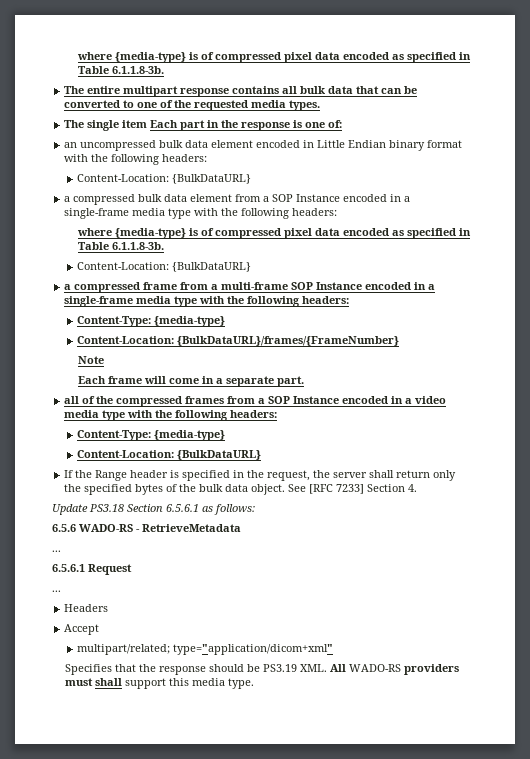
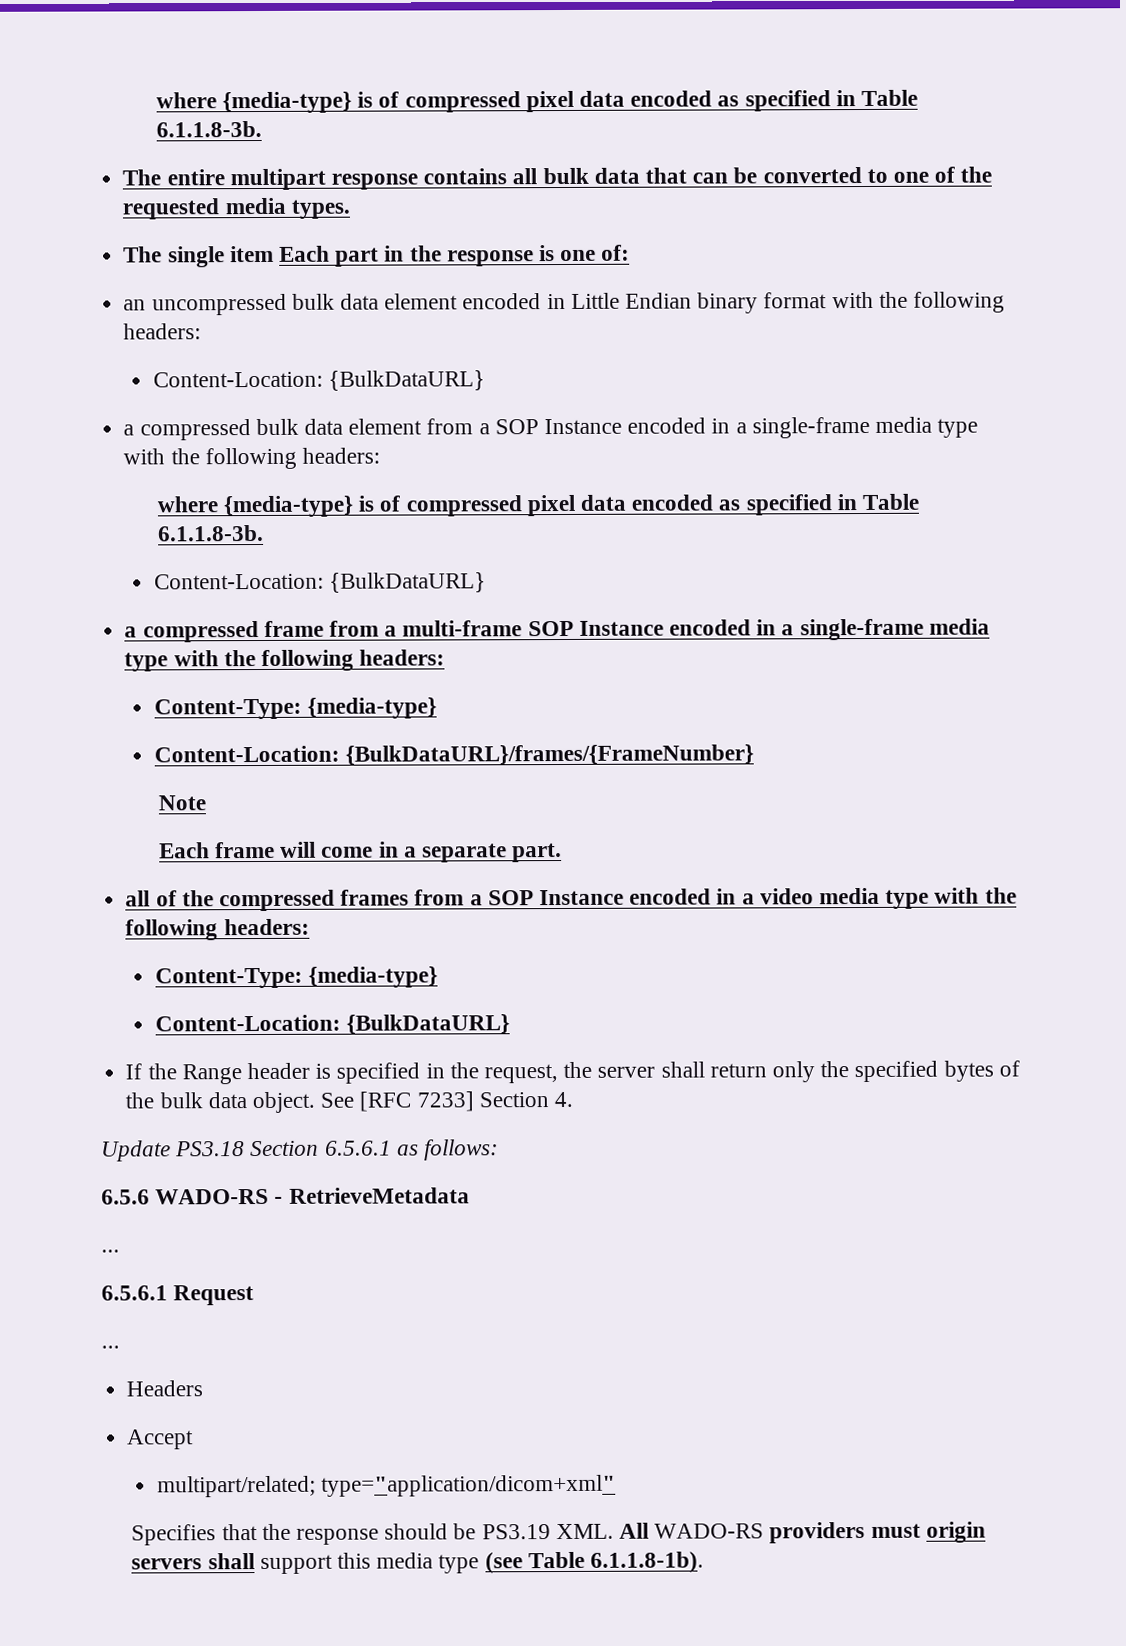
(93, 682) none -> [925,1521,986,1543] [131,1558,203,1570] origin servers
[227,678,254,689] type. -> [438,1551,705,1574] type (see Table 6.1.1.8-1b).

